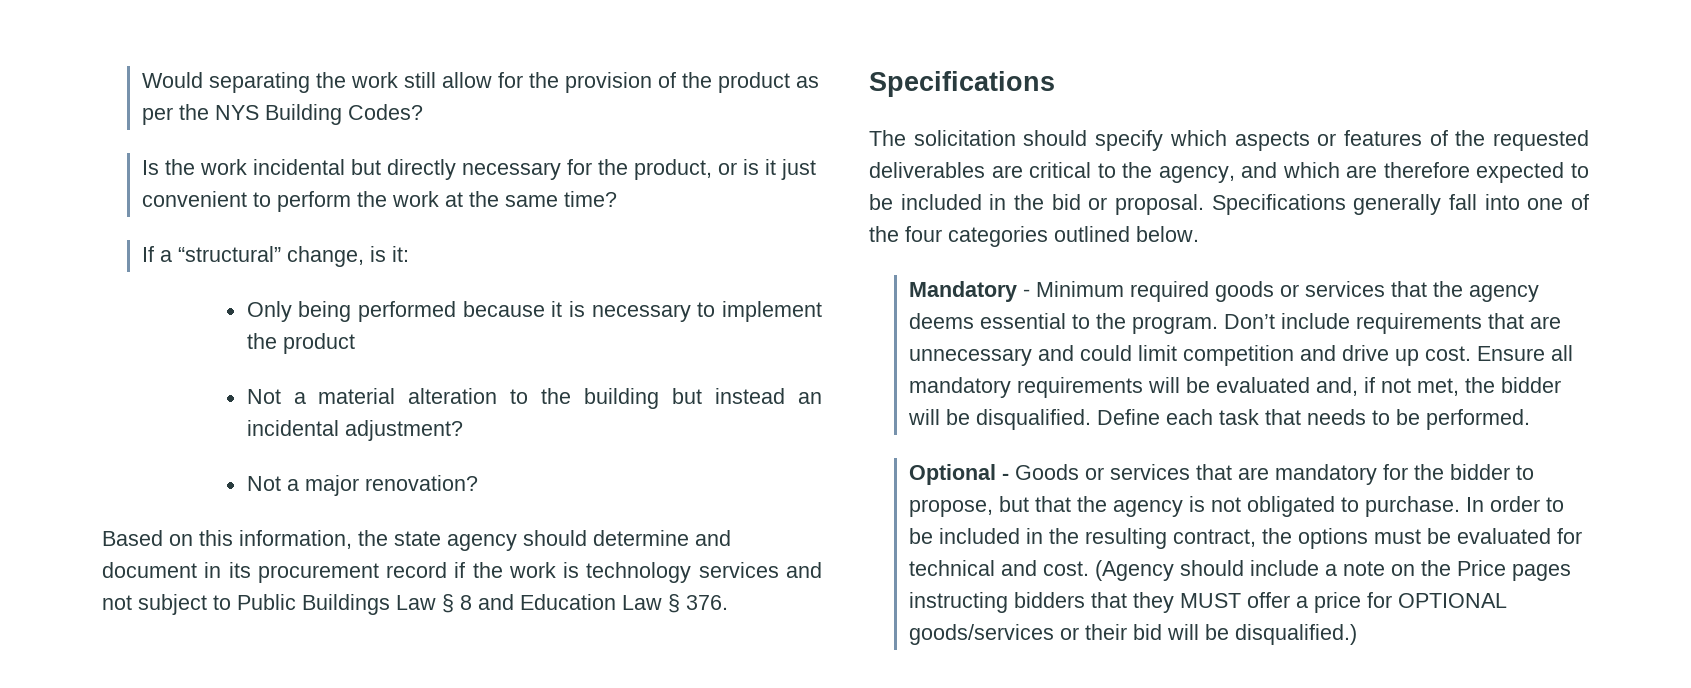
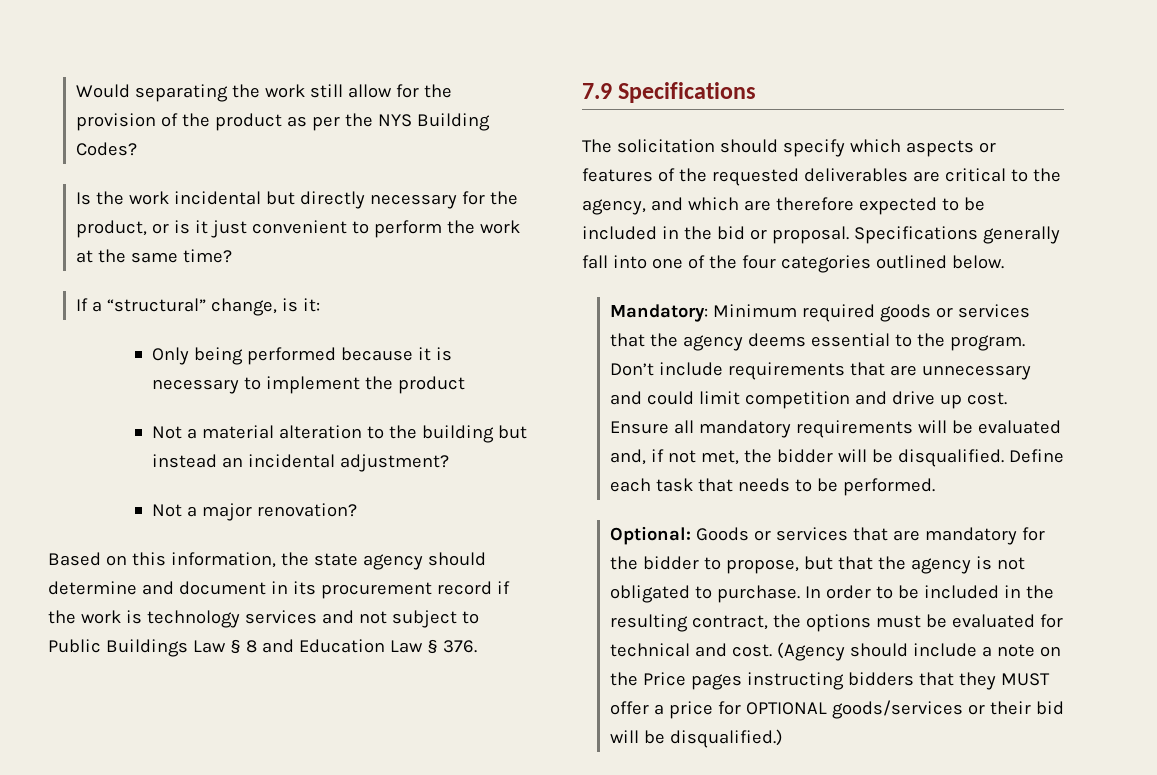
(728, 602) none -> [582,83,612,99] 7.9
[909,281,1031,302] Mandatory - -> [609,304,708,322] Mandatory:
[909,464,1010,485] Optional - -> [609,526,691,545] Optional:

